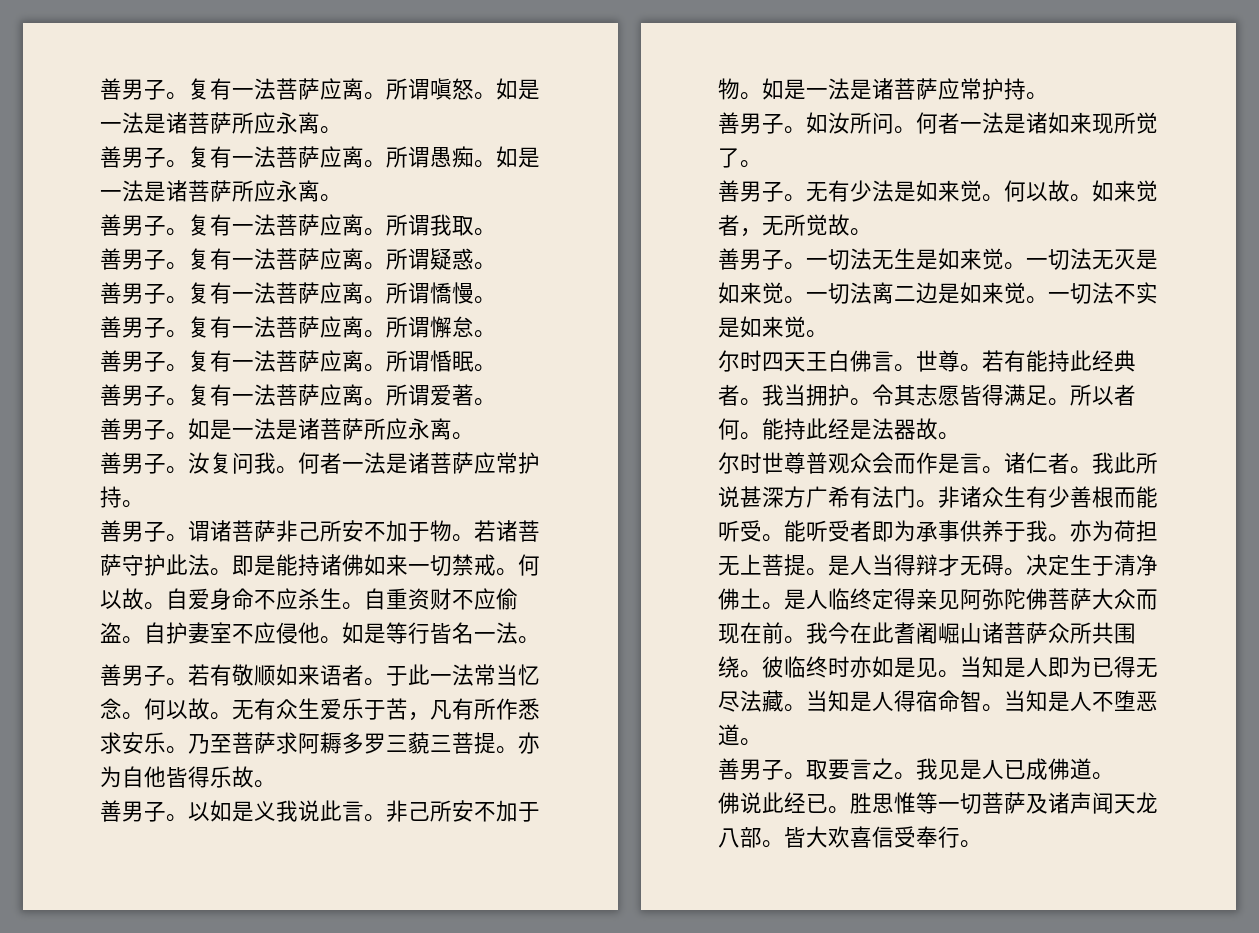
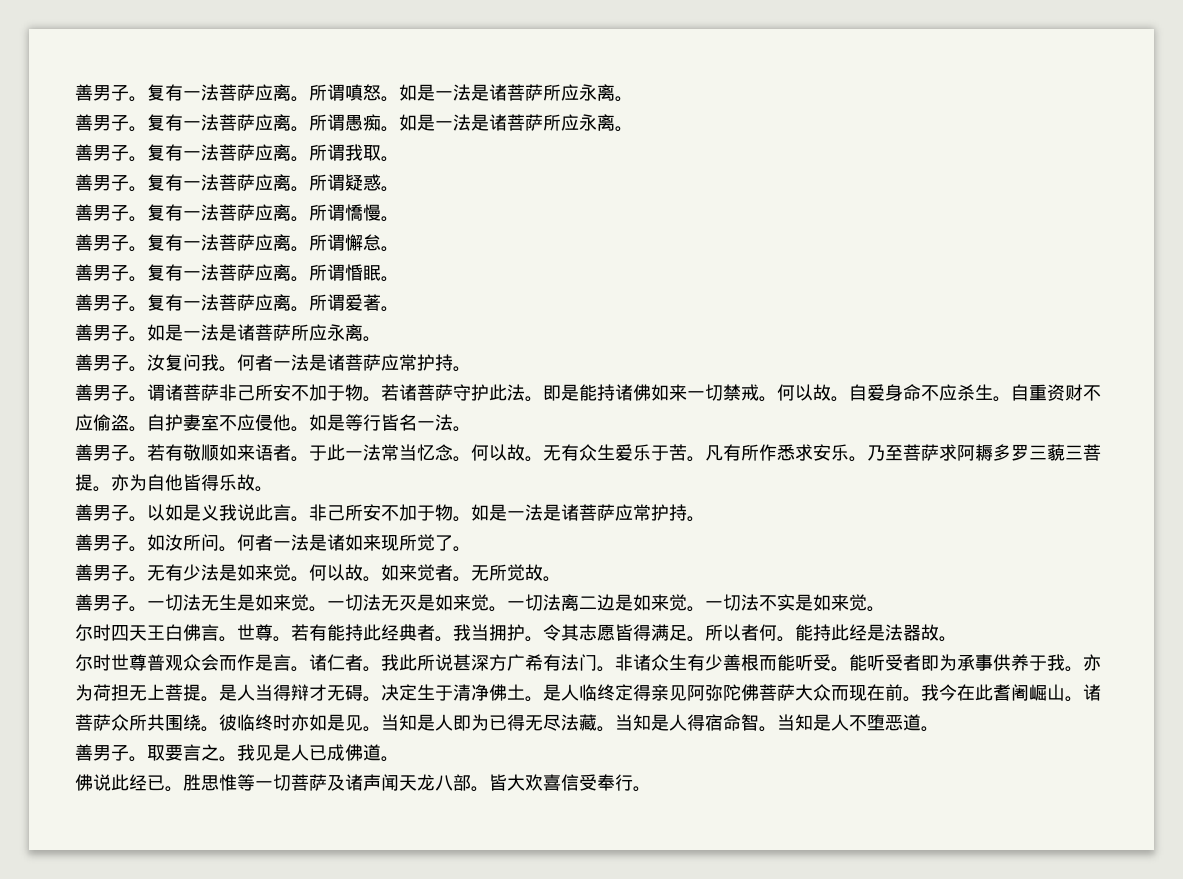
[408,712,430,721] ， -> [687,456,705,462] 。
[740,228,762,237] ， -> [453,576,471,582] 。
(982, 633) none -> [1065,696,1083,702] 。

